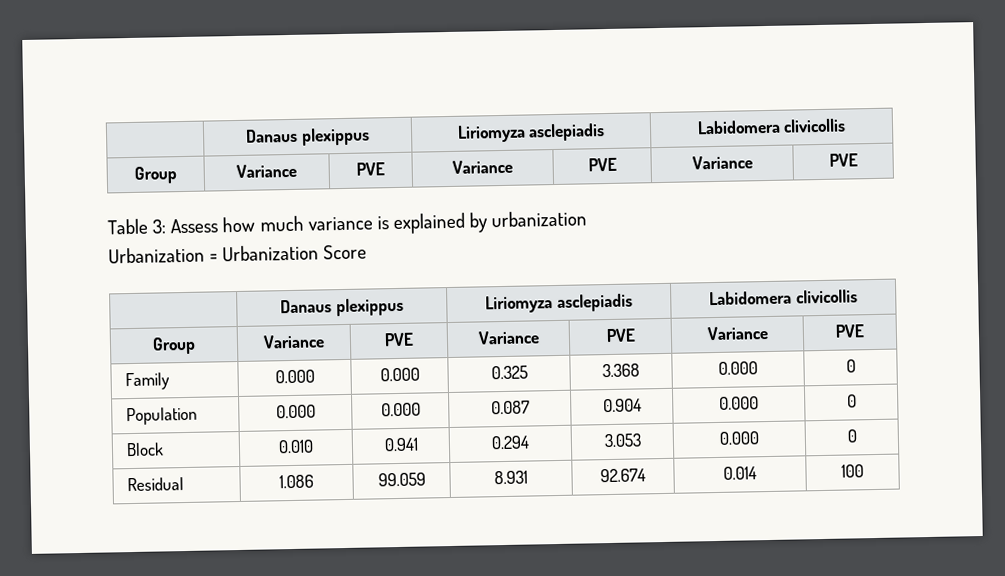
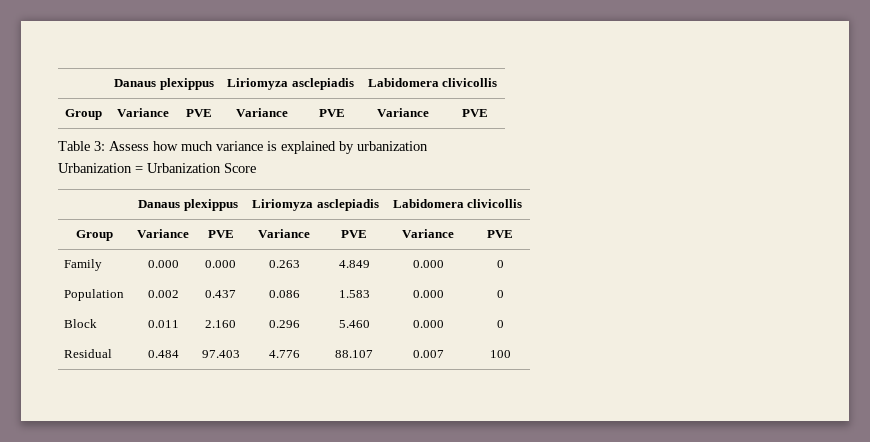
[490,365,528,380] [602,363,640,378] 0.325 | 3.368 -> [268,260,300,268] [338,260,370,268] 0.263 | 4.849
[275,404,316,419] [380,402,421,417] [490,400,530,415] [602,398,642,413] 0.000 | 0.000 | 0.087 | 0.904 -> [147,290,179,298] [205,290,236,298] [268,290,300,298] [338,290,370,298] 0.002 | 0.437 | 0.086 | 1.583
[278,439,314,454] [383,437,419,452] [491,435,530,450] [603,433,642,448] 0.010 | 0.941 | 0.294 | 3.053 -> [147,320,179,328] [205,320,236,328] [268,320,300,328] [338,320,370,328] 0.011 | 2.160 | 0.296 | 5.460
[279,474,314,489] [377,472,426,487] [494,470,528,485] [600,468,647,483] [723,466,757,480] 1.086 | 99.059 | 8.931 | 92.674 | 0.014 -> [147,350,179,358] [201,350,240,358] [268,350,300,358] [335,350,373,358] [412,350,444,358] 0.484 | 97.403 | 4.776 | 88.107 | 0.007

